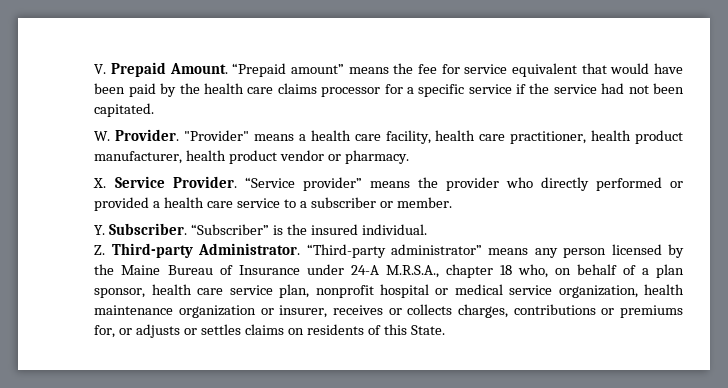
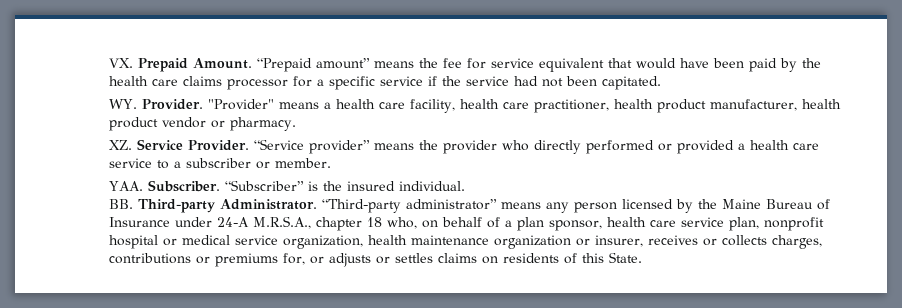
[94,64,107,74] V. -> [108,58,133,68] VX.
[94,131,111,141] W. -> [108,99,137,109] WY.
[93,178,107,188] X. -> [108,140,132,150] XZ.
[94,225,106,235] Y. -> [108,181,143,191] YAA.
[94,245,106,255] Z. -> [108,199,133,209] BB.

